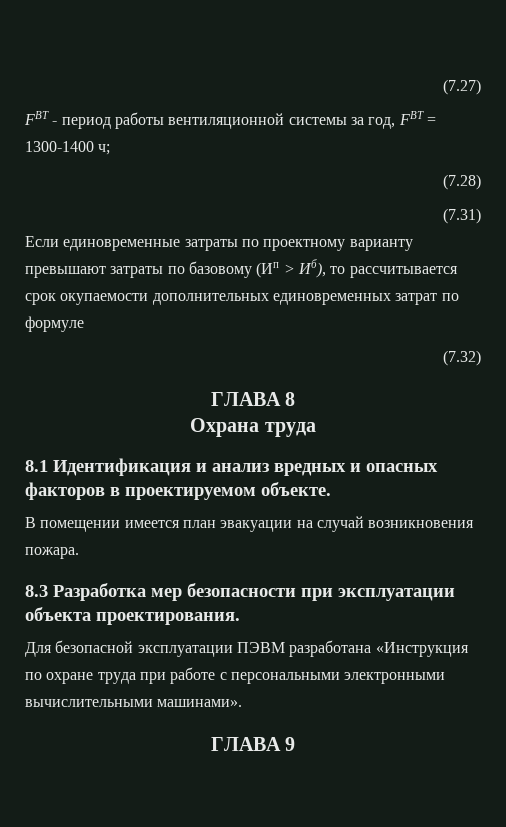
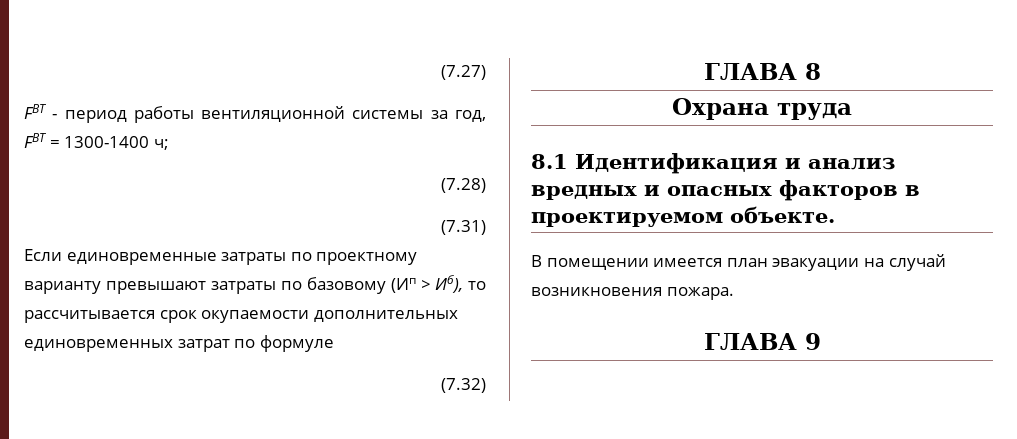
[25,583,455,601] [25,607,240,625] [25,640,469,657] [25,667,446,684] [25,699,243,707] // 8.3 Разработка мер безопасности при эксплуатации объекта проектирования. // Для безопасной эксплуатации ПЭВМ разработана «Инструкция по охране труда при работе с персональными электронными вычислительными машинами». -> (734, 293) none

